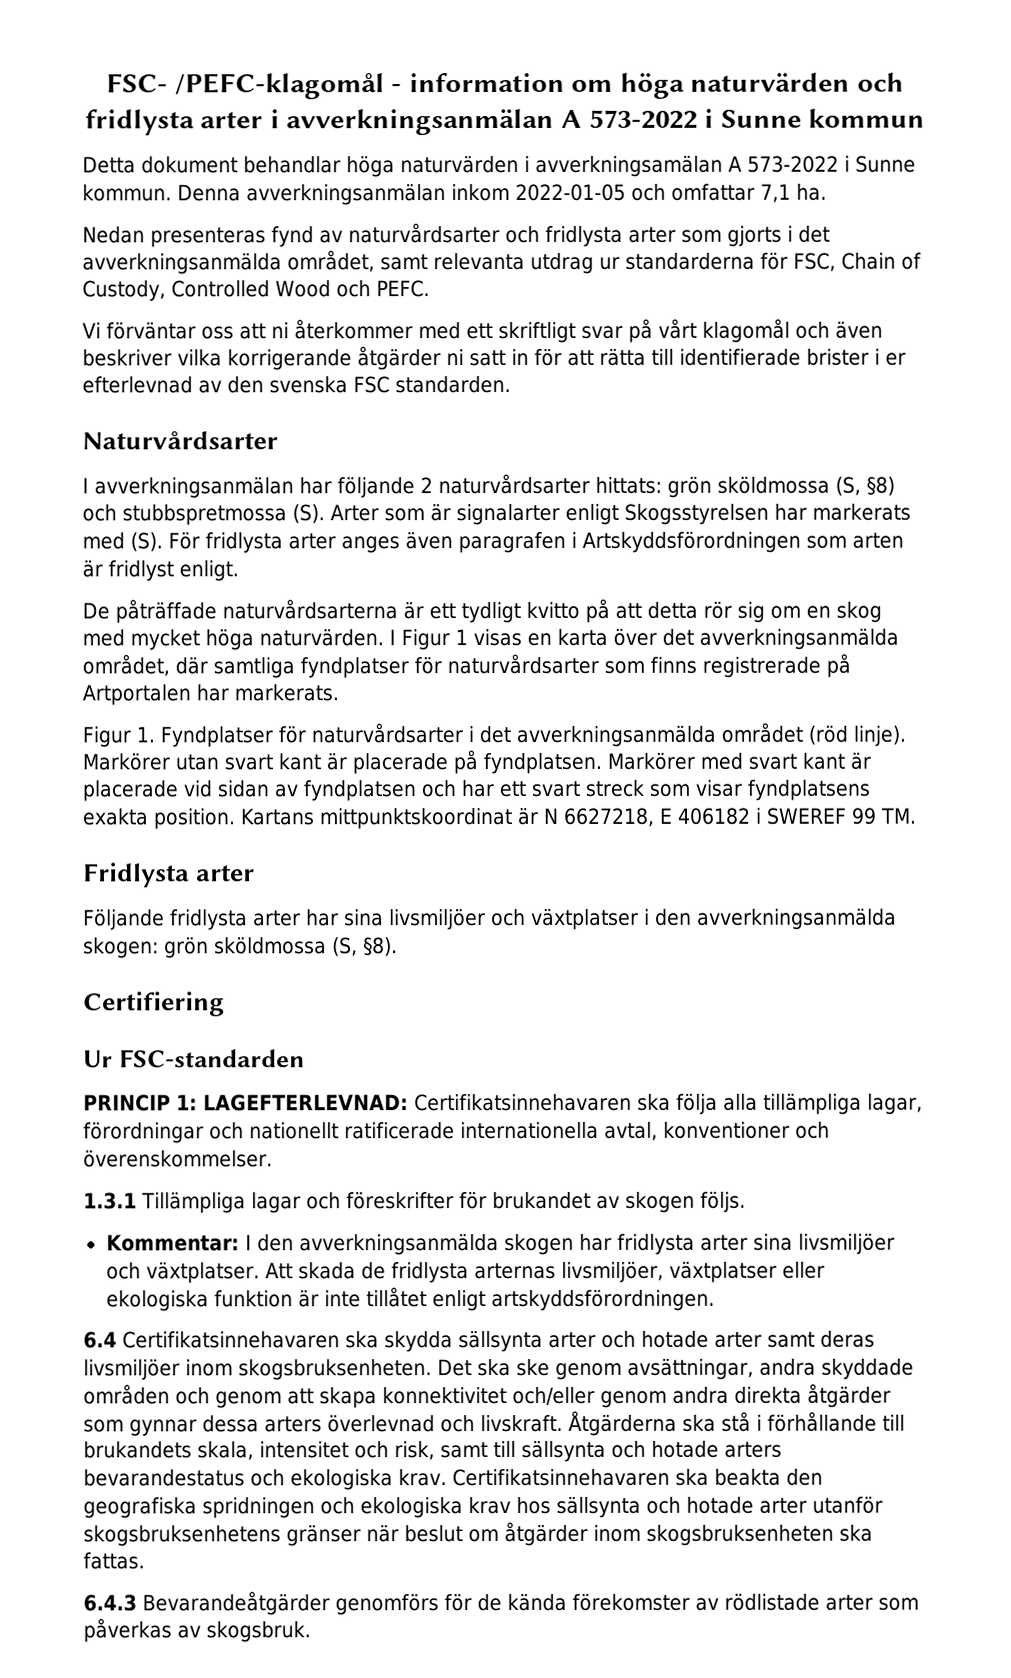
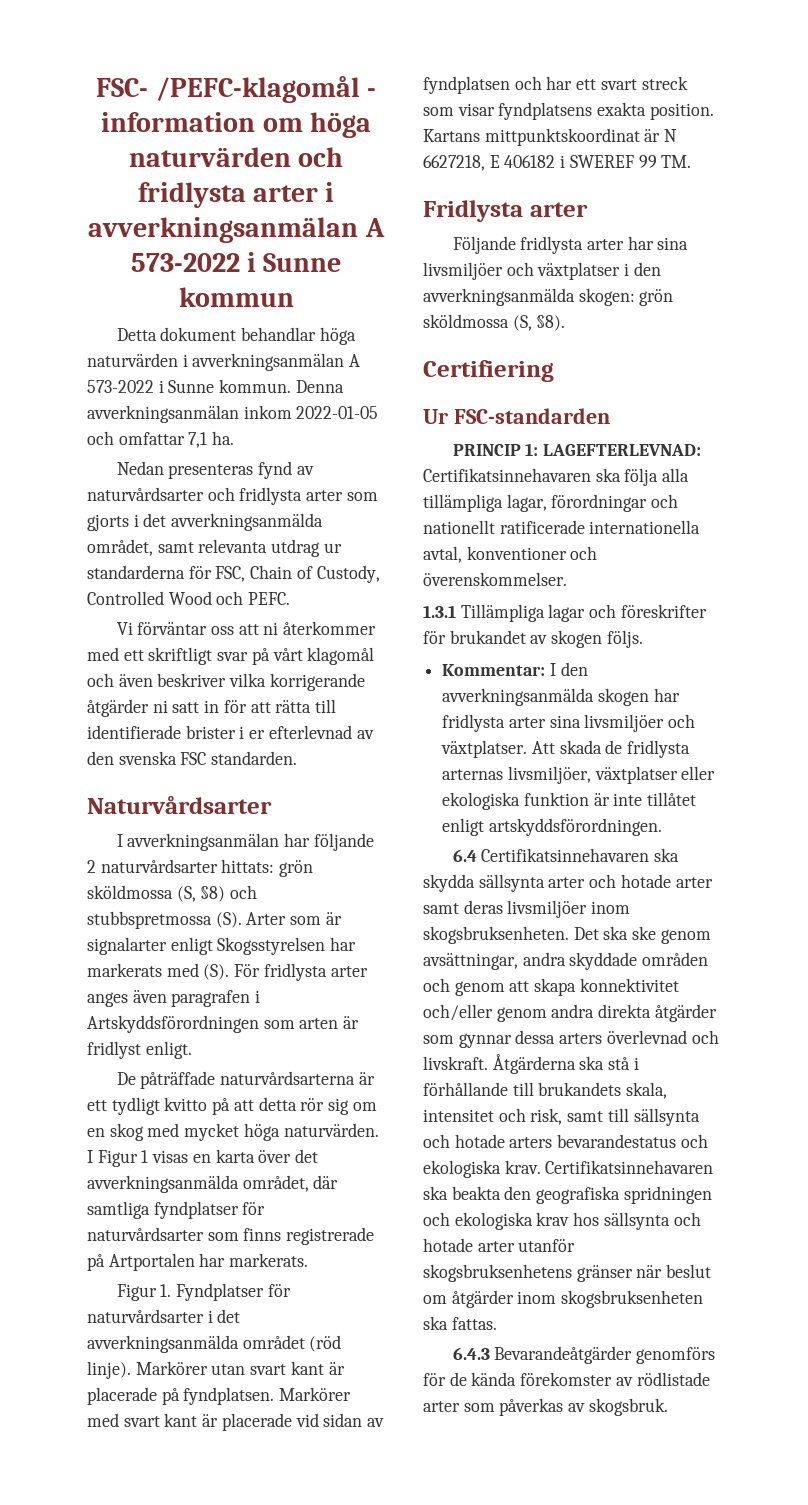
[534,155,723,177] avverkningsamälan -> [192,353,345,371] avverkningsanmälan

